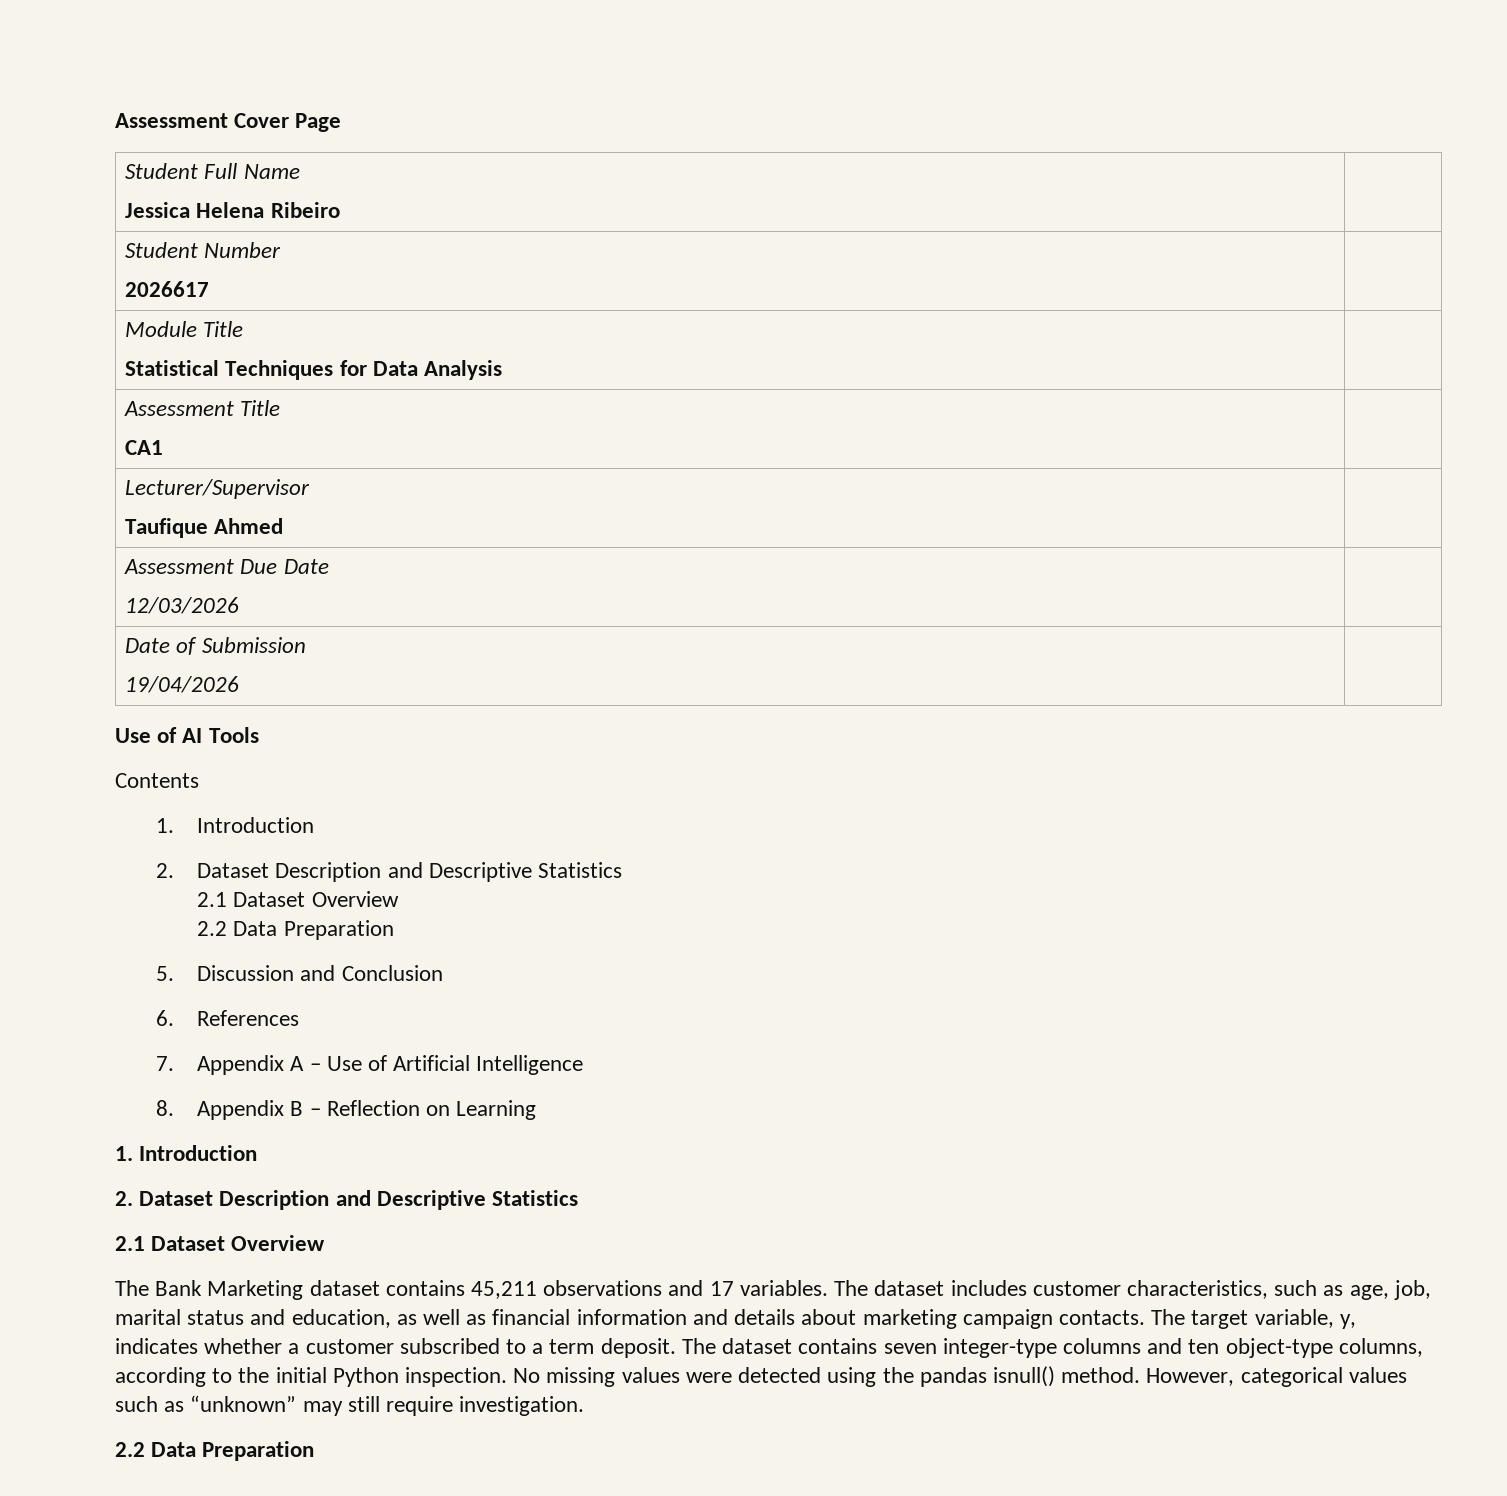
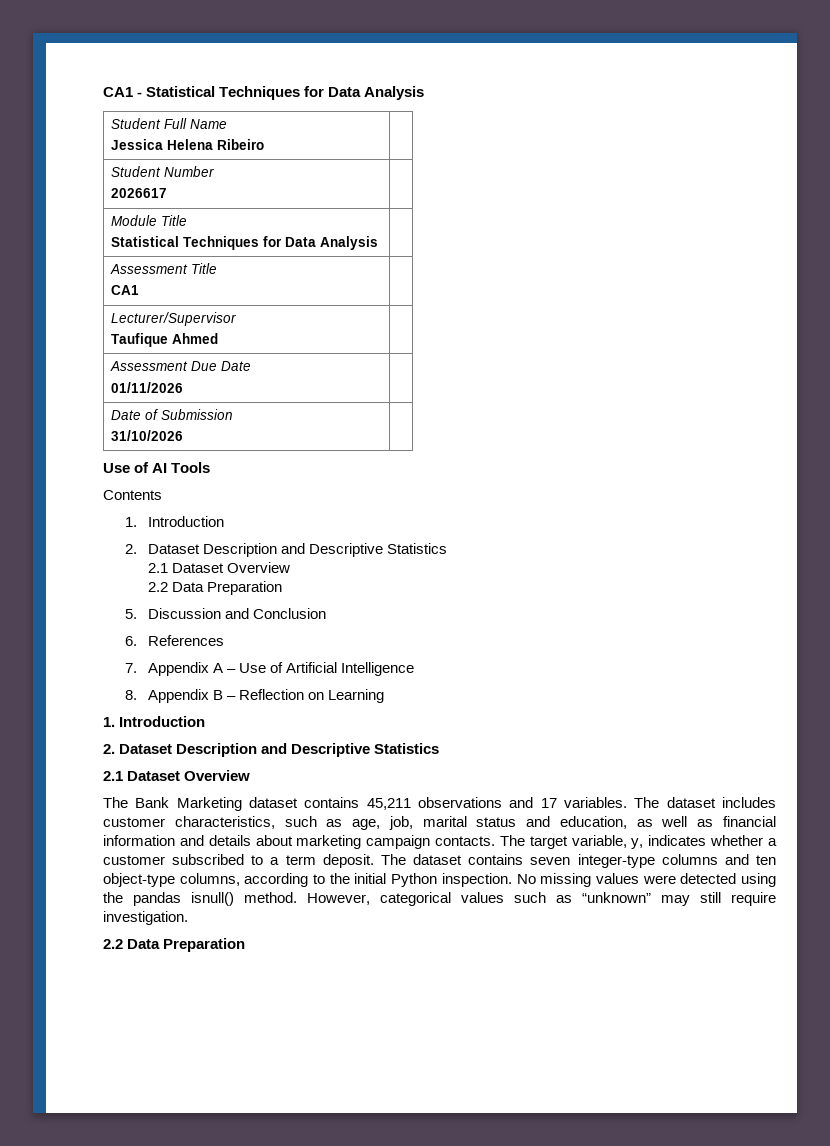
[115,113,342,132] Assessment Cover Page -> [103,86,425,100] CA1 - Statistical Techniques for Data Analysis
[125,597,240,614] 12/03/2026 -> [110,382,183,393] 01/11/2026
[125,676,240,693] 19/04/2026 -> [110,430,183,441] 31/10/2026

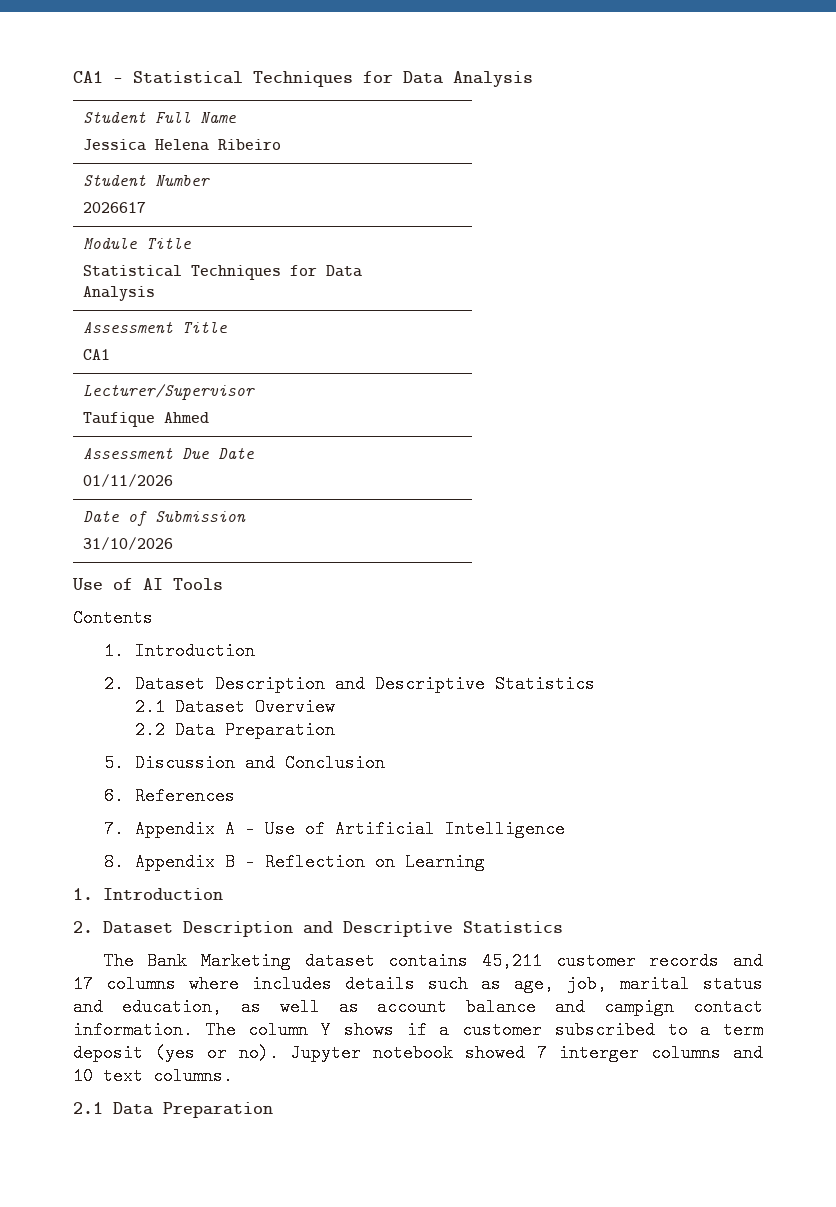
[103,770,251,781] // 2.1 Dataset Overview -> (563, 927) none
[418,797,777,808] [103,816,275,829] observations and 17 variables. The dataset includes customer characteristics, -> [555,952,763,970] [73,975,415,993] customer records and 17 columns where includes details
[722,816,776,827] [103,835,764,849] financial information and details about marketing campaign contacts. The target variable, y, indicates whether -> [377,998,764,1016] [73,1021,427,1039] account balance and campign contact information. The column Y shows if
[322,854,776,868] [103,873,777,887] [103,892,776,906] [103,911,188,925] [103,939,123,949] deposit. The dataset contains seven integer-type columns and ten object-type columns, according to the initial Python inspection. No missing values were detected using the pandas isnull() method. However, categorical values such as “unknown” may still require investigation. // 2.2 -> [73,1044,763,1062] [73,1067,233,1085] [73,1102,103,1114] deposit (yes or no). Jupyter notebook showed 7 interger columns and 10 text columns. // 2.1

